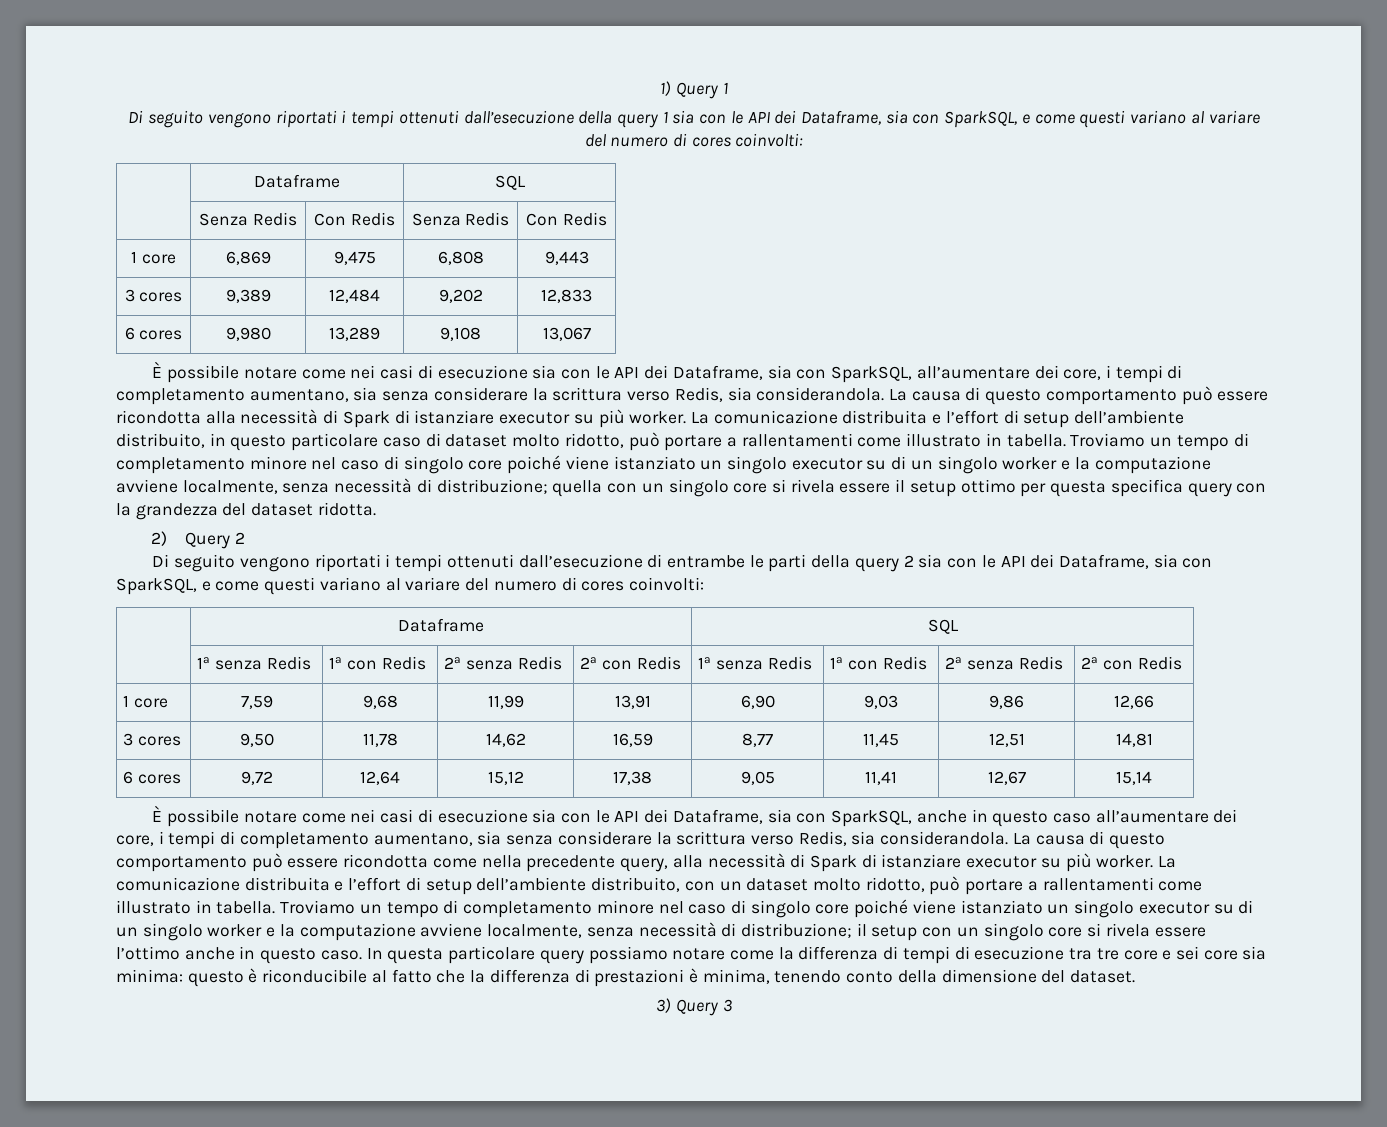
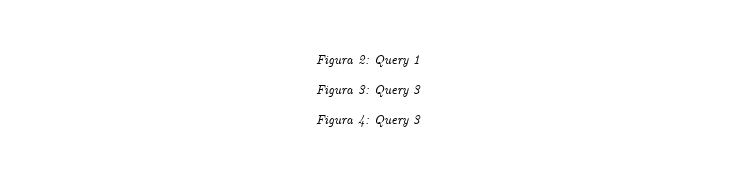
[660,81,672,96] 1) -> [315,55,369,67] Figura 2:
[128,110,1260,128] [584,133,804,147] [254,174,340,188] [494,175,526,190] [199,212,297,226] [314,212,395,226] [411,212,510,226] [526,212,607,226] [131,251,176,264] [225,251,271,265] [333,251,376,265] [437,251,484,265] [544,251,589,265] [124,289,183,302] [225,289,271,303] [329,289,380,303] [438,289,483,303] [541,289,592,303] [124,327,183,340] [225,327,271,341] [329,327,380,341] [440,327,481,341] [542,327,591,341] [152,361,1183,383] [116,386,1269,405] [116,409,1185,428] [116,432,1249,451] [116,455,1211,474] [116,478,1267,497] [116,502,376,520] [150,531,246,549] [152,554,1213,572] [116,577,704,595] [398,618,484,632] [927,619,959,634] [197,656,311,670] [329,656,426,670] [444,656,562,670] [580,656,681,670] [698,656,812,670] [830,656,927,670] [945,656,1063,670] [1081,656,1182,670] [123,695,168,708] [240,695,273,709] [362,695,398,709] [487,695,524,709] [614,695,651,709] [740,695,775,709] [864,695,898,709] [989,695,1024,709] [1114,695,1154,709] [123,733,181,746] [239,733,274,747] [362,733,398,747] [485,733,526,747] [612,733,653,747] [742,733,773,747] [863,733,899,747] [988,733,1025,747] [1115,733,1153,747] [123,771,181,784] [240,771,273,785] [360,771,400,785] [487,771,524,785] [613,771,652,785] [740,771,775,785] [865,771,897,785] [987,771,1026,785] [1116,771,1152,785] [152,805,1238,827] [116,831,1166,849] [116,853,1177,872] [116,876,1203,895] [116,899,1254,918] [116,922,1206,941] [116,946,1267,964] [116,968,1136,987] [656,998,672,1013] Di seguito vengono riportati i tempi ottenuti dall’esecuzione della query 1 sia con le API dei Dataframe, sia con SparkSQL, e come questi variano al variare del numero di cores coinvolti: // | Dataframe | SQL // | Senza Redis | Con Redis | Senza Redis | Con Redis // 1 core | 6,869 | 9,475 | 6,808 | 9,443 // 3 cores | 9,389 | 12,484 | 9,202 | 12,833 // 6 cores | 9,980 | 13,289 | 9,108 | 13,067 // È possibile notare come nei casi di esecuzione sia con le API dei Dataframe, sia con SparkSQL, all’aumentare dei core, i tempi di completamento aumentano, sia senza considerare la scrittura verso Redis, sia considerandola. La causa di questo comportamento può essere ricondotta alla necessità di Spark di istanziare executor su più worker. La comunicazione distribuita e l’effort di setup dell’ambiente distribuito, in questo particolare caso di dataset molto ridotto, può portare a rallentamenti come illustrato in tabella. Troviamo un tempo di completamento minore nel caso di singolo core poiché viene istanziato un singolo executor su di un singolo worker e la computazione avviene localmente, senza necessità di distribuzione; quella con un singolo core si rivela essere il setup ottimo per questa specifica query con la grandezza del dataset ridotta. // 2) Query 2 // Di seguito vengono riportati i tempi ottenuti dall’esecuzione di entrambe le parti della query 2 sia con le API dei Dataframe, sia con SparkSQL, e come questi variano al variare del numero di cores coinvolti: // | Dataframe | SQL // | 1a senza Redis | 1a con Redis | 2a senza Redis | 2a con Redis | 1a senza Redis | 1a con Redis | 2a senza Redis | 2a con Redis // 1 core | 7,59 | 9,68 | 11,99 | 13,91 | 6,90 | 9,03 | 9,86 | 12,66 // 3 cores | 9,50 | 11,78 | 14,62 | 16,59 | 8,77 | 11,45 | 12,51 | 14,81 // 6 cores | 9,72 | 12,64 | 15,12 | 17,38 | 9,05 | 11,41 | 12,67 | 15,14 // È possibile notare come nei casi di esecuzione sia con le API dei Dataframe, sia con SparkSQL, anche in questo caso all’aumentare dei core, i tempi di completamento aumentano, sia senza considerare la scrittura verso Redis, sia considerandola. La causa di questo comportamento può essere ricondotta come nella precedente query, alla necessità di Spark di istanziare executor su più worker. La comunicazione distribuita e l’effort di setup dell’ambiente distribuito, con un dataset molto ridotto, può portare a rallentamenti come illustrato in tabella. Troviamo un tempo di completamento minore nel caso di singolo core poiché viene istanziato un singolo executor su di un singolo worker e la computazione avviene localmente, senza necessità di distribuzione; il setup con un singolo core si rivela essere l’ottimo anche in questo caso. In questa particolare query possiamo notare come la differenza di tempi di esecuzione tra tre core e sei core sia minima: questo è riconducibile al fatto che la differenza di prestazioni è minima, tenendo conto della dimensione del dataset. // 3) -> [315,85,421,97] [315,115,369,127] Figura 3: Query 3 // Figura 4:

